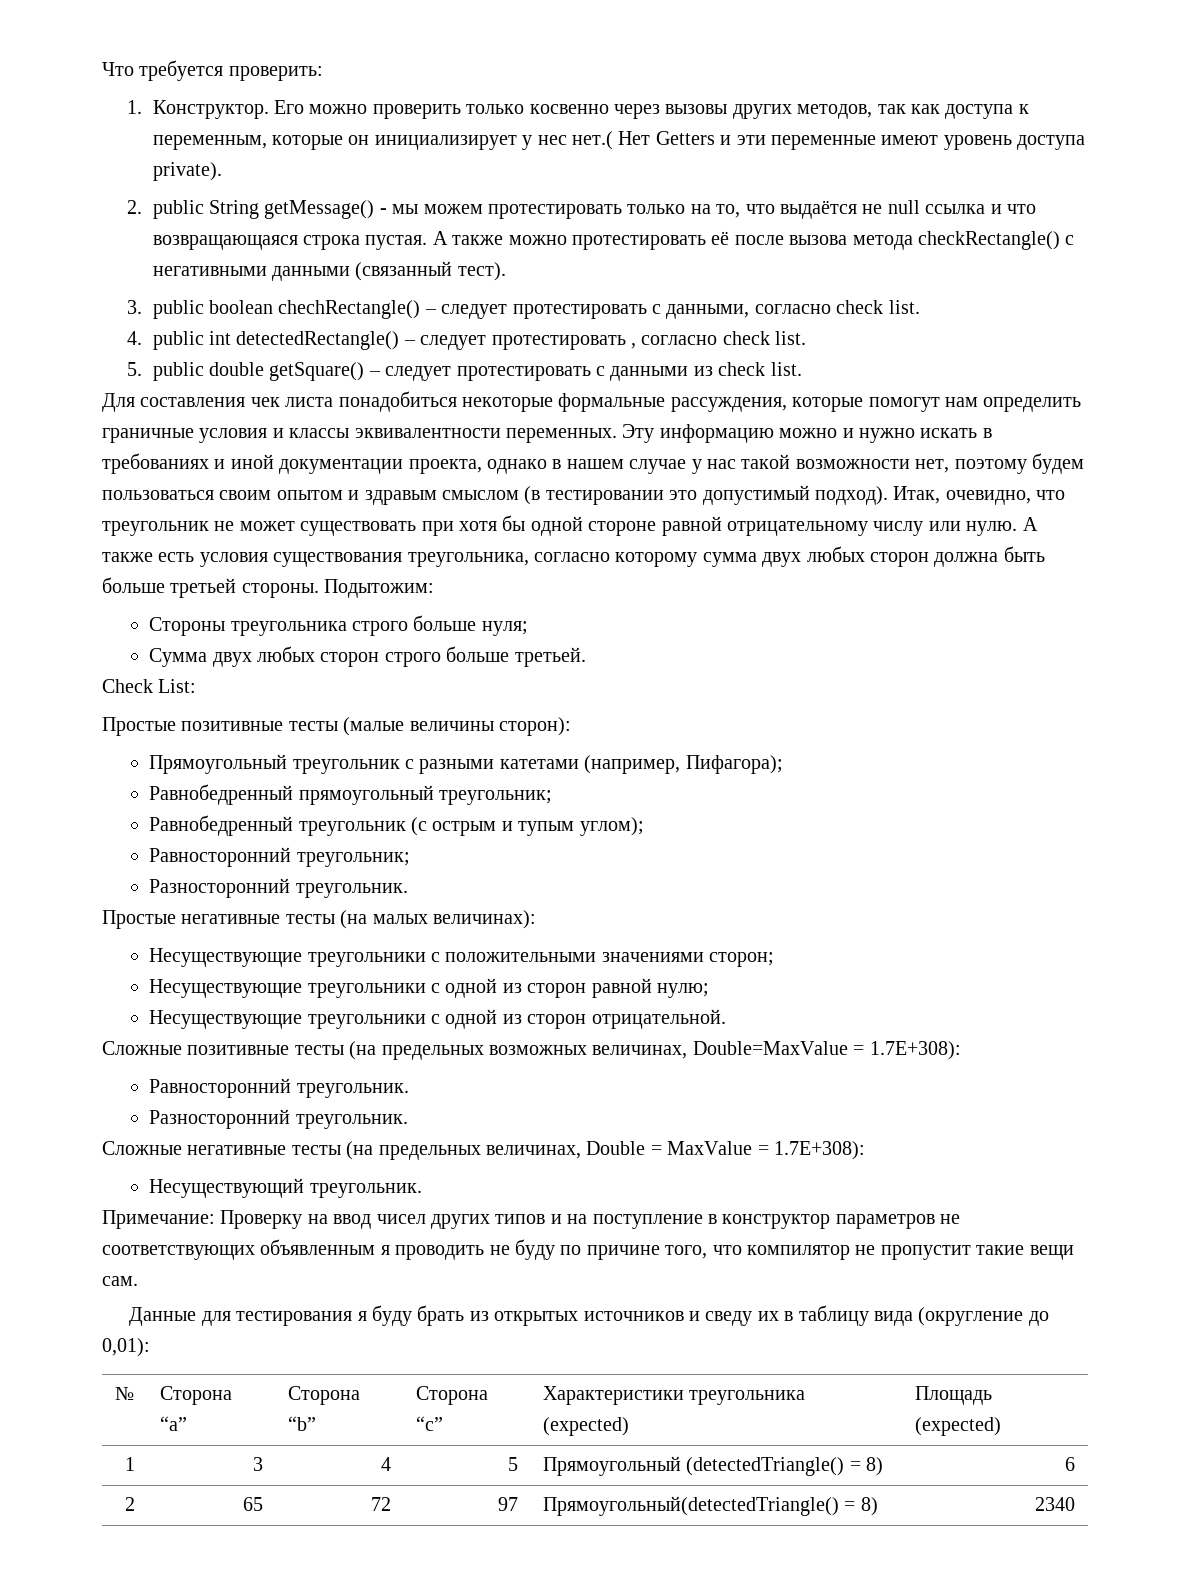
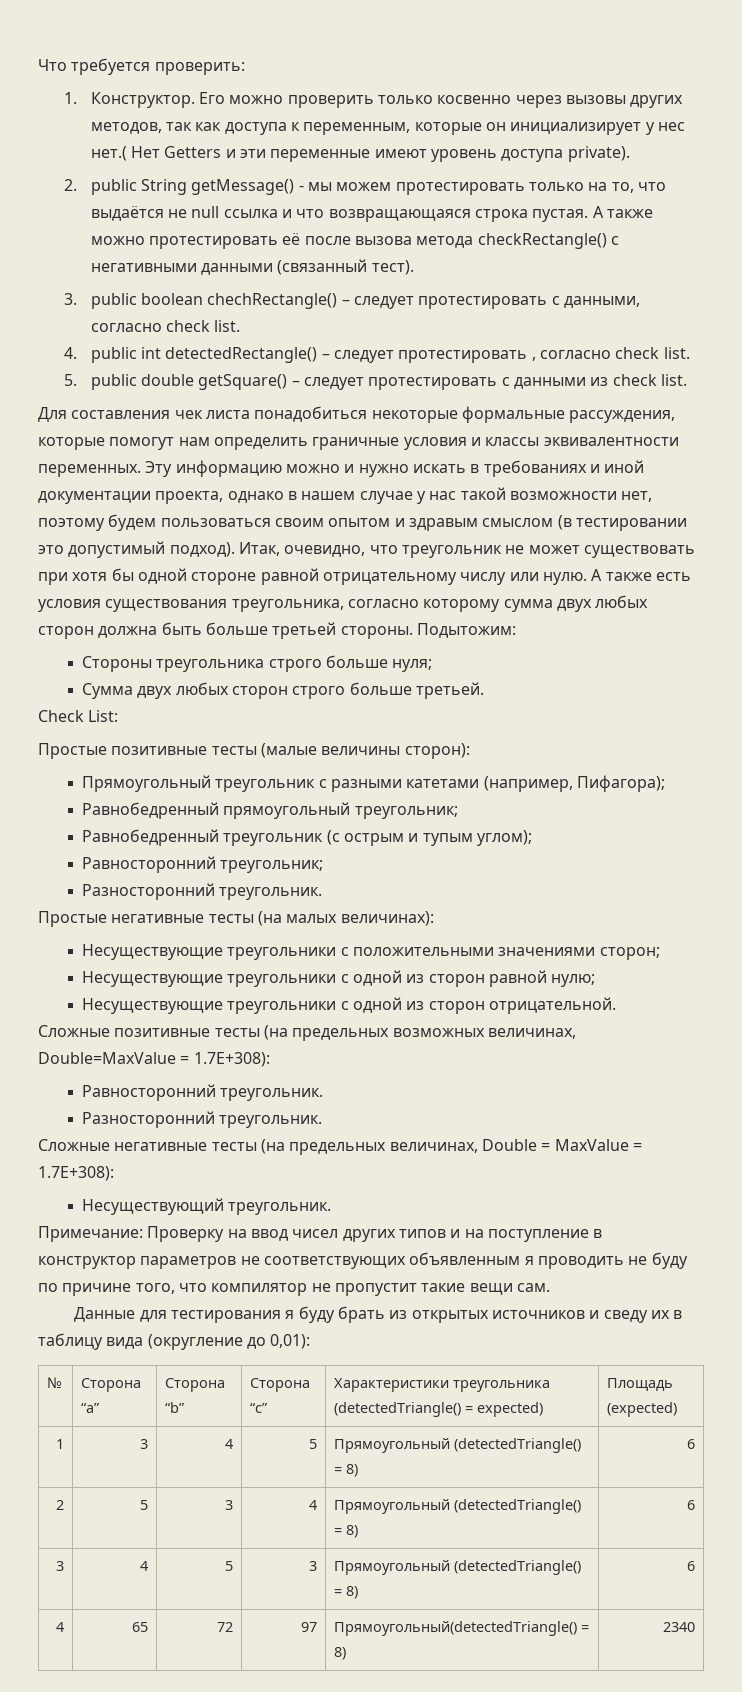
[542,1417,629,1436] (expected) -> [334,1402,544,1417] (detectedTriangle() = expected)
(136, 1504) none -> [139,1500,148,1510] [224,1500,233,1510] [308,1500,317,1510] [334,1499,582,1514] [334,1525,359,1538] [686,1500,695,1510] [55,1561,64,1571] [139,1561,148,1571] [224,1561,233,1571] [308,1561,317,1571] [334,1560,582,1575] [334,1586,359,1599] [686,1561,695,1571] [55,1622,64,1632] | 5 | 3 | 4 | Прямоугольный (detectedTriangle() = 8) | 6 // 3 | 4 | 5 | 3 | Прямоугольный (detectedTriangle() = 8) | 6 // 4

